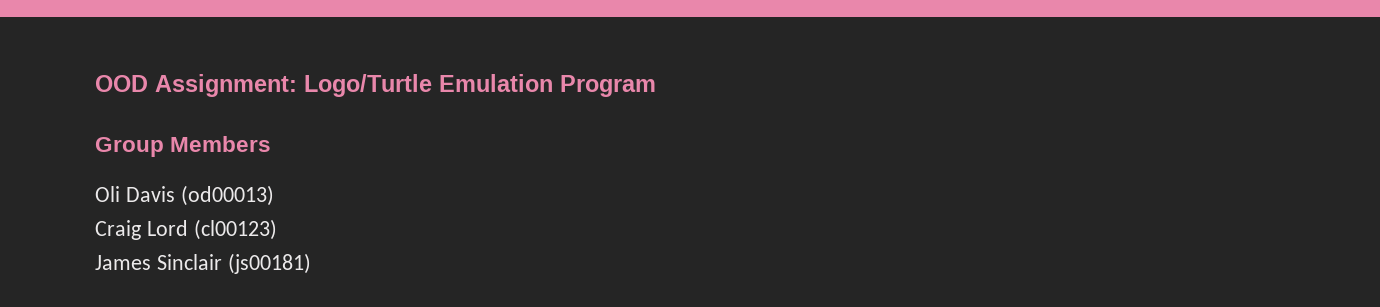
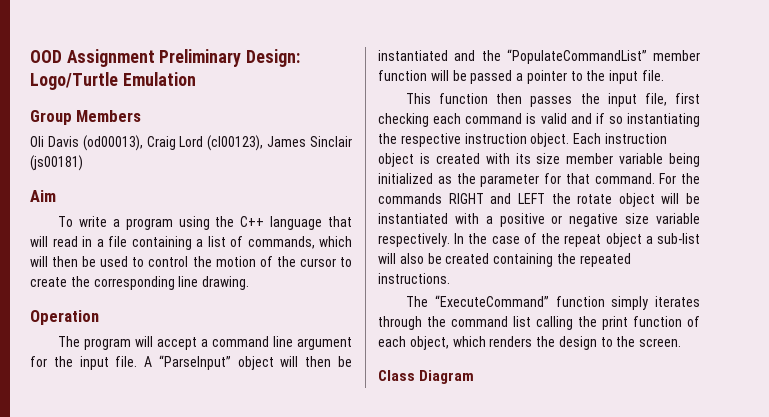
[155,74,297,97] Assignment: -> [66,49,301,67] Assignment Preliminary Design:
[560,75,656,97] Program -> (196, 79) none
[180,185,274,206] (od00013) // -> [82,135,143,151] (od00013),
[193,219,277,240] (cl00123) // -> [207,135,264,151] (cl00123),
(311, 263) none -> [30,190,56,202] [58,216,352,230] [30,236,352,250] [30,256,352,267] [30,276,250,290] [30,310,99,325] [58,336,352,350] [30,355,352,370] [378,49,700,64] [378,70,665,84] [406,93,700,107] [378,113,700,127] [378,133,667,147] [378,153,700,167] [378,173,700,187] [378,193,700,207] [378,213,700,227] [378,233,700,247] [378,253,631,267] [378,273,450,284] [406,295,700,310] [378,316,700,330] [378,336,682,350] [378,370,475,384] // Aim // To write a program using the C++ language that will read in a file containing a list of commands, which will then be used to control the motion of the cursor to create the corresponding line drawing. // Operation // The program will accept a command line argument for the input file. A “ParseInput” object will then be instantiated and the “PopulateCommandList” member function will be passed a pointer to the input file. // This function then passes the input file, first checking each command is valid and if so instantiating the respective instruction object. Each instruction object is created with its size member variable being initialized as the parameter for that command. For the commands RIGHT and LEFT the rotate object will be instantiated with a positive or negative size variable respectively. In the case of the repeat object a sub-list will also be created containing the repeated instructions. // The “ExecuteCommand” function simply iterates through the command list calling the print function of each object, which renders the design to the screen. // Class Diagram

